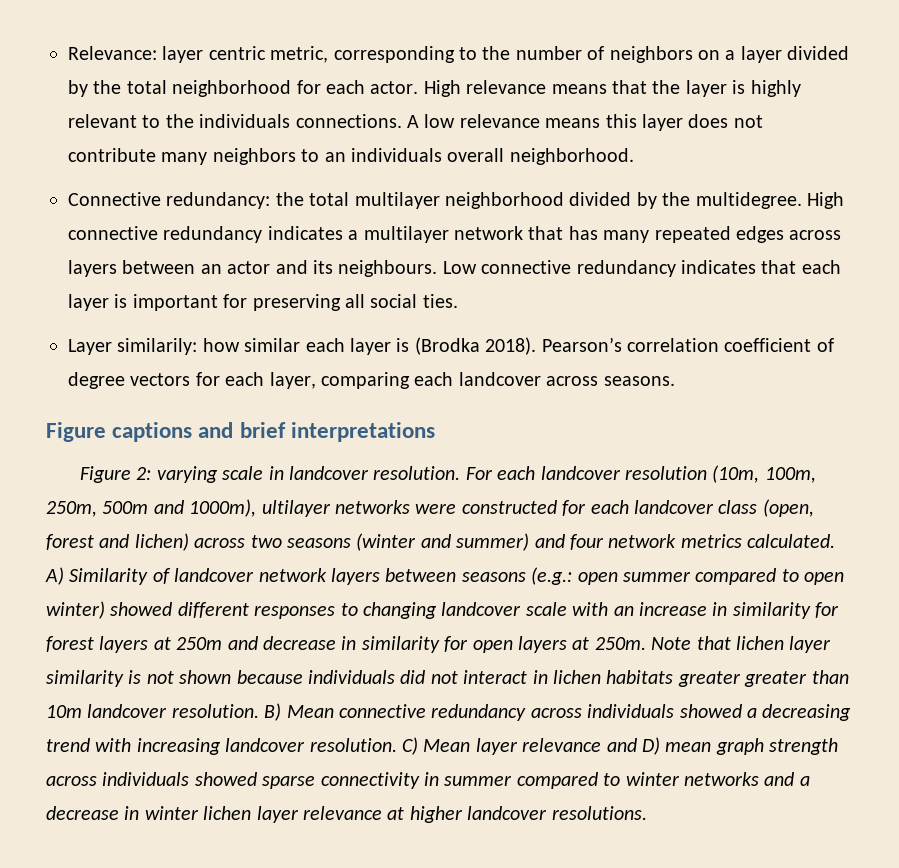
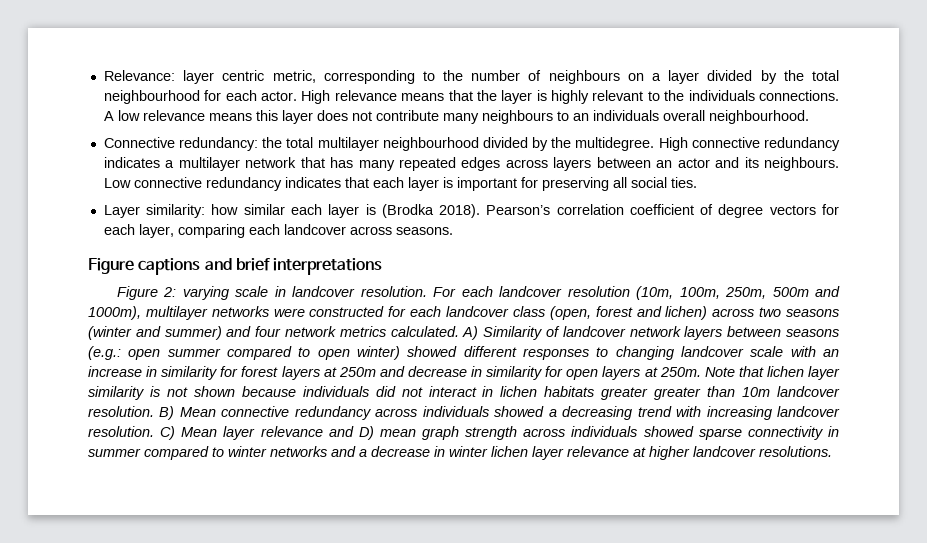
[609,46,693,63] neighbors -> [548,70,620,84] neighbours
[172,80,292,97] neighborhood -> [103,90,200,104] neighbourhood
[212,148,296,165] neighbors -> [481,110,553,124] neighbours
[509,148,634,165] neighborhood. -> [708,110,809,124] neighbourhood.
[444,192,564,209] neighborhood -> [382,137,479,151] neighbourhood
[117,338,198,355] similarily: -> [146,204,206,218] similarity:
[261,500,331,517] ultilayer -> [145,306,208,320] multilayer

